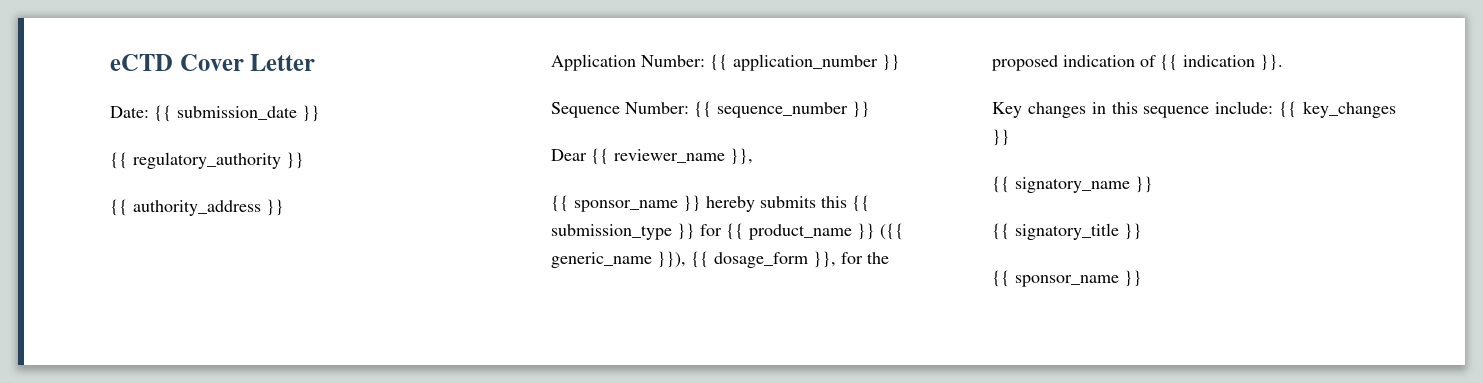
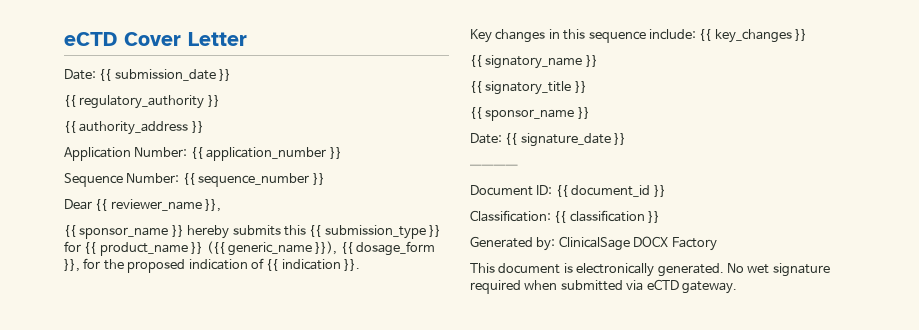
(1142, 278) none -> [470,133,627,147] [470,164,518,169] [470,185,666,197] [470,210,661,223] [470,236,717,251] [470,263,830,277] [470,279,737,294] // Date: {{ signature_date }} // ──── // Document ID: {{ document_id }} // Classification: {{ classification }} // Generated by: ClinicalSage DOCX Factory // This document is electronically generated. No wet signature required when submitted via eCTD gateway.

